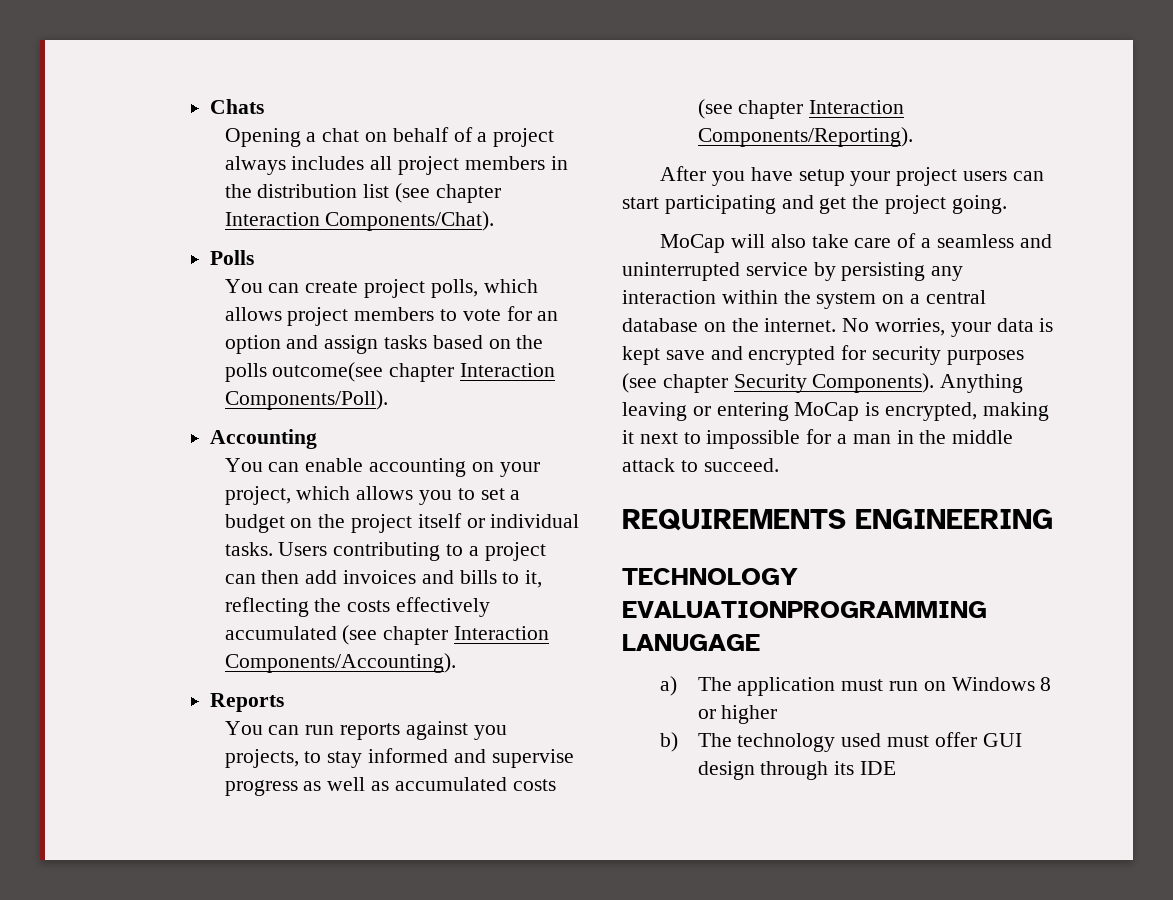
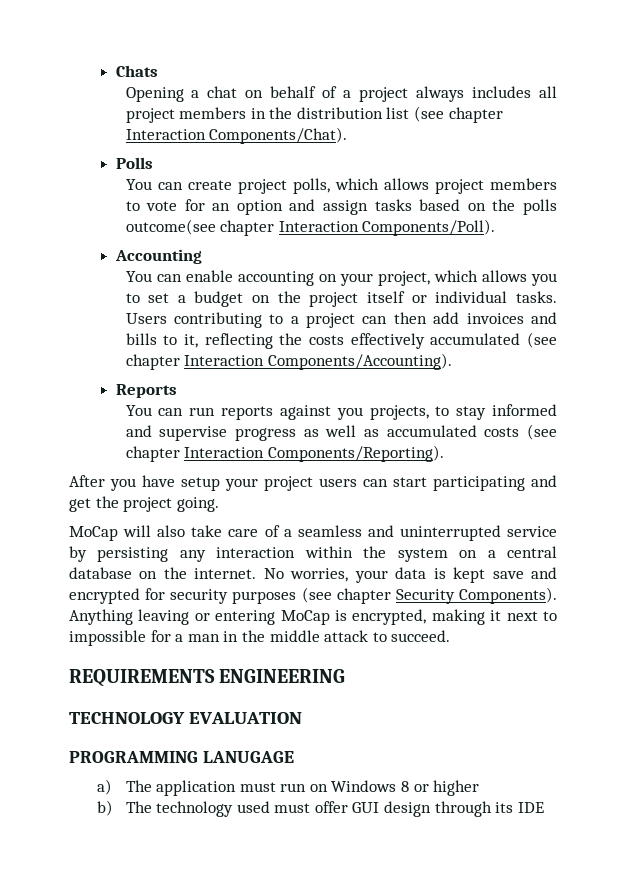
[622,601,987,618] EVALUATIONPROGRAMMING -> [188,712,302,724] [69,751,198,763] EVALUATION // PROGRAMMING

